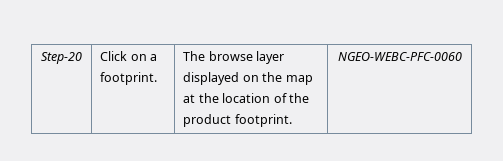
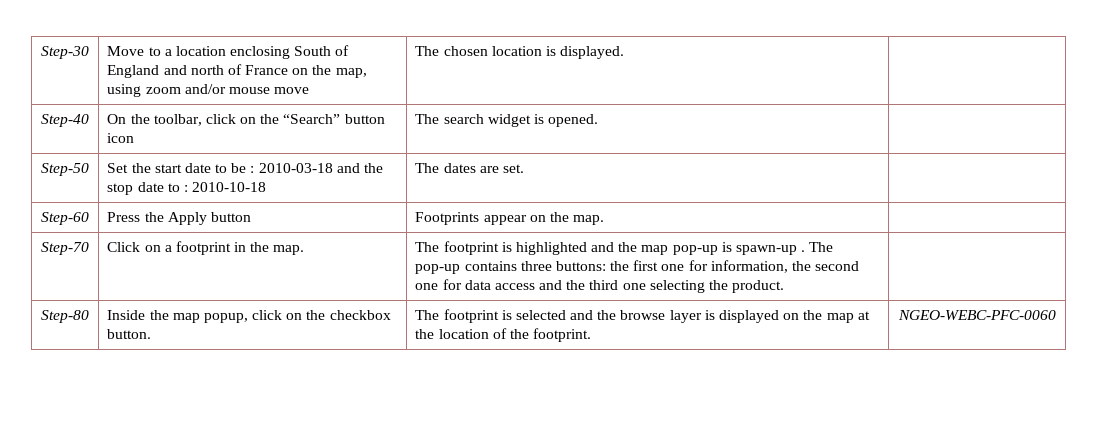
[41,52,82,64] [100,51,158,61] [100,72,158,85] [183,51,206,61] Step-20 | Click on a footprint. | The -> [41,46,89,59] [107,45,350,59] [107,64,367,78] [107,84,310,97] [415,46,625,59] [41,114,89,127] [107,114,385,126] [107,133,135,143] [415,114,599,127] [41,163,89,176] [107,163,384,173] [107,182,267,195] [415,163,524,173] [41,212,89,225] [107,212,251,225] [415,212,605,225] [41,242,89,255] [107,241,305,255] [415,241,834,255] [415,260,860,274] [415,279,785,293] [41,310,89,323] [107,310,391,323] [107,329,152,339] [415,309,617,323] Step-30 | Move to a location enclosing South of England and north of France on the map, using zoom and/or mouse move | The chosen location is displayed. | // Step-40 | On the toolbar, click on the “Search” button icon | The search widget is opened. | // Step-50 | Set the start date to be : 2010-03-18 and the stop date to : 2010-10-18 | The dates are set. | // Step-60 | Press the Apply button | Footprints appear on the map. | // Step-70 | Click on a footprint in the map. | The footprint is highlighted and the map pop-up is spawn-up . The pop-up contains three buttons: the first one for information, the second one for data access and the third one selecting the product. | // Step-80 | Inside the map popup, click on the checkbox button. | The footprint is selected and the
(285, 57) none -> [704,310,715,320] is
[183,114,232,127] product -> (529, 334) none

